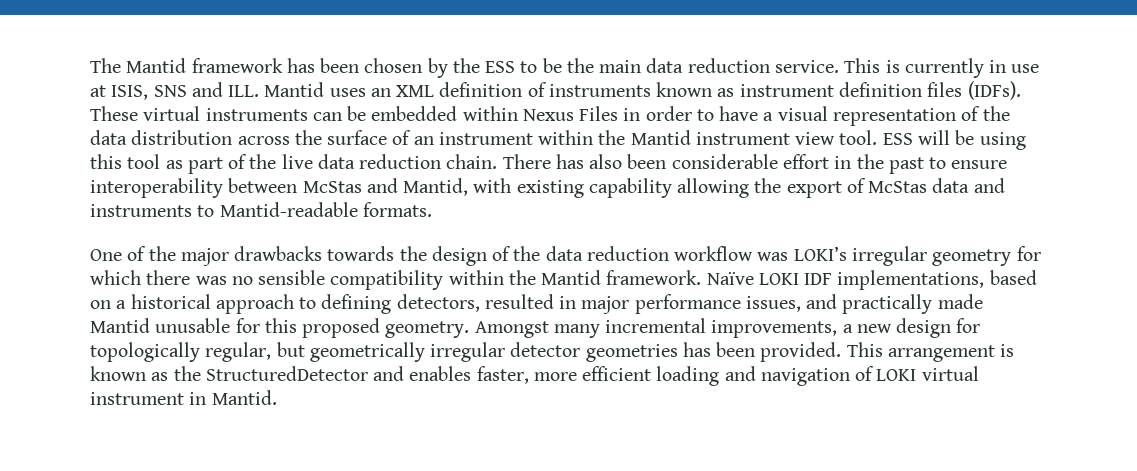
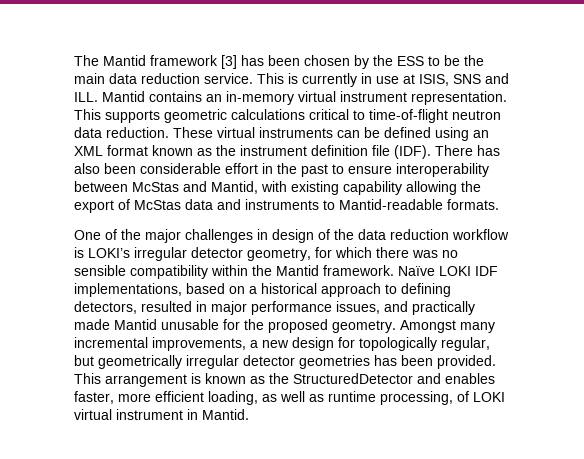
(283, 65) none -> [221,55,237,69] [3]
[329,81,1021,100] uses an XML definition of instruments known as instrument definition files (IDFs). -> [149,91,507,105] [74,109,501,123] [74,127,169,138] contains an in-memory virtual instrument representation. This supports geometric calculations critical to time-of-flight neutron data reduction.
[371,106,1010,126] [90,130,1026,150] [90,154,498,174] embedded within Nexus Files in order to have a visual representation of the data distribution across the surface of an instrument within the Mantid instrument view tool. ESS will be using this tool as part of the live data reduction chain. -> [384,127,489,141] [74,145,431,159] defined using an XML format known as the instrument definition file (IDF).
[234,246,427,261] drawbacks towards the -> [185,229,268,243] challenges in
[757,252,789,261] was -> [74,247,84,258] is
[932,249,1012,266] geometry -> [191,247,311,261] detector geometry,
[264,318,297,333] this -> [244,319,264,330] the
[656,366,850,386] loading and navigation -> [208,391,453,405] loading, as well as runtime processing,

